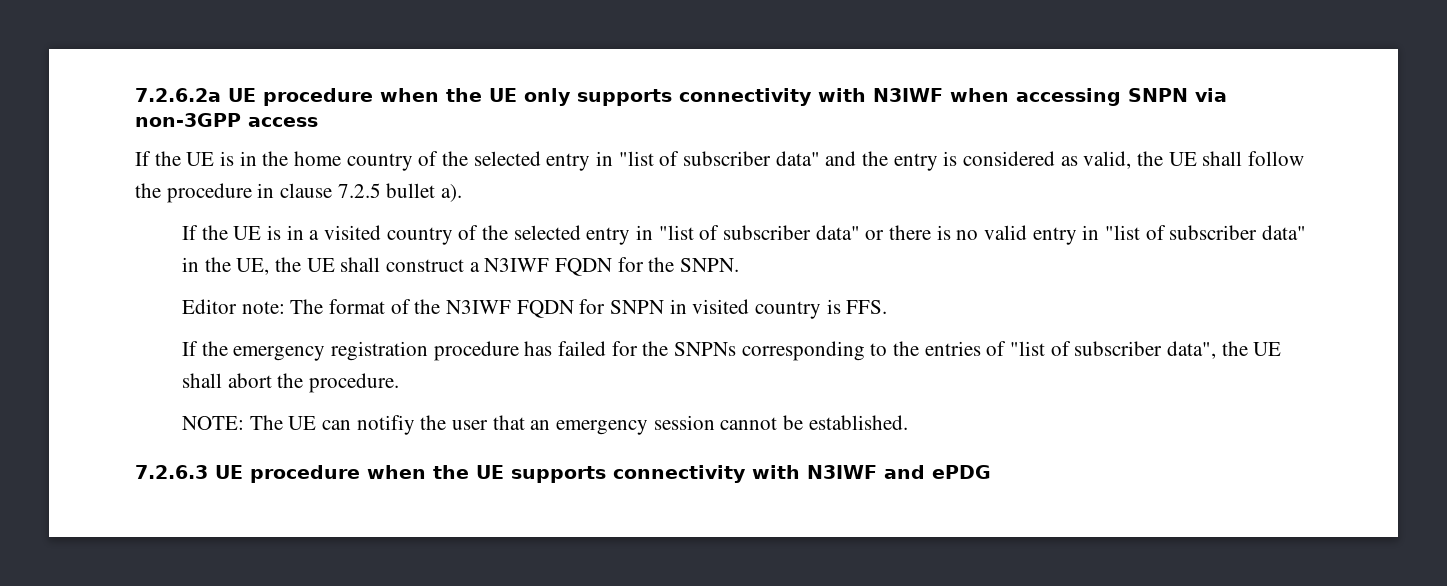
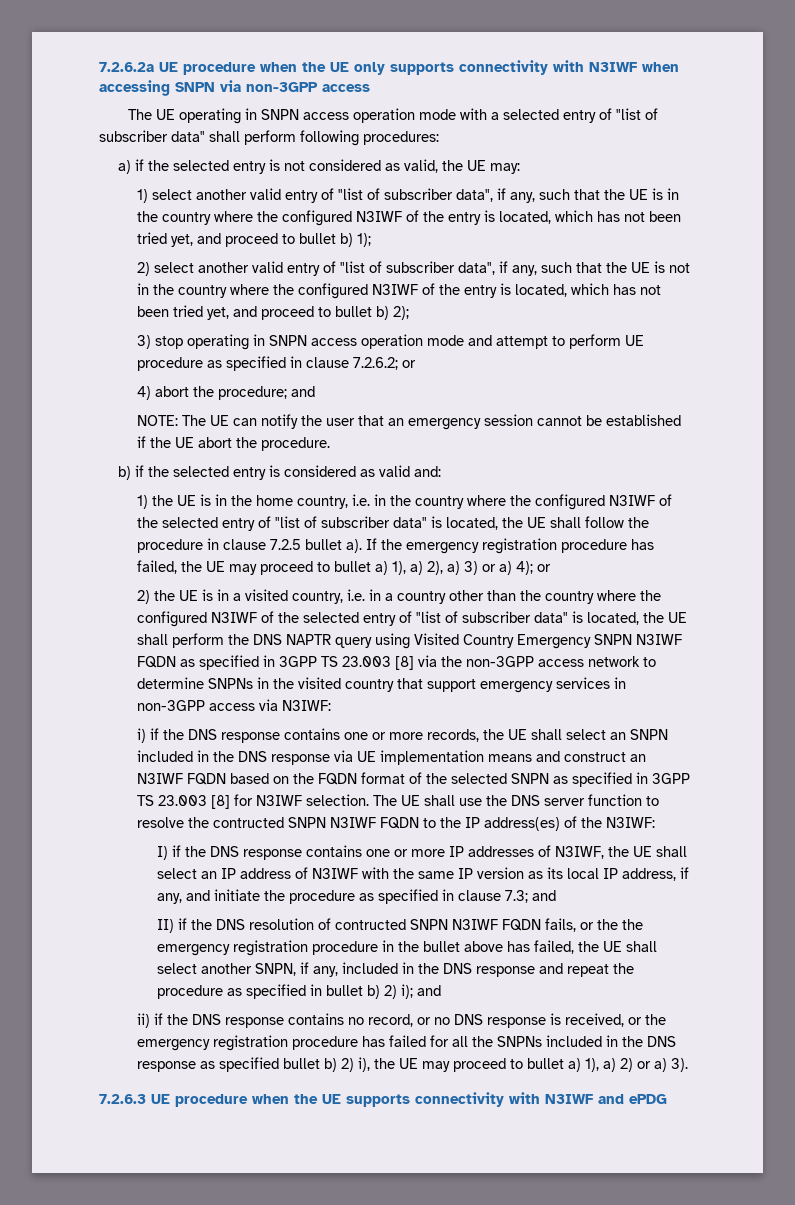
[135,151,151,166] If -> [128,108,659,124] [99,130,439,146] [118,159,521,174] [137,188,680,203] [137,210,682,226] [137,232,372,247] [137,261,691,276] [137,283,662,299] [137,305,410,320] [137,334,645,350] [137,356,417,371] [137,386,316,400] [137,414,682,430] [137,436,331,451] [118,465,442,480] [137,495,149,509] The UE operating in SNPN access operation mode with a selected entry of "list of subscriber data" shall perform following procedures: // a) if the selected entry is not considered as valid, the UE may: // 1) select another valid entry of "list of subscriber data", if any, such that the UE is in the country where the configured N3IWF of the entry is located, which has not been tried yet, and proceed to bullet b) 1); // 2) select another valid entry of "list of subscriber data", if any, such that the UE is not in the country where the configured N3IWF of the entry is located, which has not been tried yet, and proceed to bullet b) 2); // 3) stop operating in SNPN access operation mode and attempt to perform UE procedure as specified in clause 7.2.6.2; or // 4) abort the procedure; and // NOTE: The UE can notify the user that an emergency session cannot be established if the UE abort the procedure. // b) if the selected entry is considered as valid and: // 1)
[346,151,1132,171] country of the selected entry in "list of subscriber data" and the entry is considered as valid, -> [297,494,673,510] [137,516,499,531] country, i.e. in the country where the configured N3IWF of the selected entry of "list of subscriber data" is located,
[181,225,198,240] // If -> [366,538,655,554] [137,560,552,575] [137,590,151,604] If the emergency registration procedure has failed, the UE may proceed to bullet a) 1), a) 2), a) 3) or a) 4); or // 2)
[386,225,1307,245] [181,257,739,276] [181,299,888,319] [181,341,198,356] country of the selected entry in "list of subscriber data" or there is no valid entry in "list of subscriber data" in the UE, the UE shall construct a N3IWF FQDN for the SNPN. // Editor note: The format of the N3IWF FQDN for SNPN in visited country is FFS. // If -> [292,589,662,604] [137,611,688,627] [137,633,683,649] [137,655,657,670] [137,677,627,693] [137,699,332,711] [137,728,669,743] [137,750,647,765] [137,772,691,787] [137,794,660,809] [137,816,656,831] [156,845,687,860] [156,867,689,881] [156,889,556,904] [156,918,643,933] [156,940,657,956] [156,962,634,977] [156,984,441,999] [137,1013,643,1028] country, i.e. in a country other than the country where the configured N3IWF of the selected entry of "list of subscriber data" is located, the UE shall perform the DNS NAPTR query using Visited Country Emergency SNPN N3IWF FQDN as specified in 3GPP TS 23.003 [8] via the non-3GPP access network to determine SNPNs in the visited country that support emergency services in non-3GPP access via N3IWF: // i) if the DNS response contains one or more records, the UE shall select an SNPN included in the DNS response via UE implementation means and construct an N3IWF FQDN based on the FQDN format of the selected SNPN as specified in 3GPP TS 23.003 [8] for N3IWF selection. The UE shall use the DNS server function to resolve the contructed SNPN N3IWF FQDN to the IP address(es) of the N3IWF: // I) if the DNS response contains one or more IP addresses of N3IWF, the UE shall select an IP address of N3IWF with the same IP version as its local IP address, if any, and initiate the procedure as specified in clause 7.3; and // II) if the DNS resolution of contructed SNPN N3IWF FQDN fails, or the the emergency registration procedure in the bullet above has failed, the UE shall select another SNPN, if any, included in the DNS response and repeat the procedure as specified in bullet b) 2) i); and // ii) if the DNS response contains no record, or no DNS response is received, or
(638, 348) none -> [452,1036,469,1047] all
[741,341,1282,361] [181,373,399,393] [181,415,908,435] corresponding to the entries of "list of subscriber data", the UE shall abort the procedure. // NOTE: The UE can notifiy the user that an emergency session cannot be established. -> [546,1035,677,1047] [137,1057,689,1072] included in the DNS response as specified bullet b) 2) i), the UE may proceed to bullet a) 1), a) 2) or a) 3).

